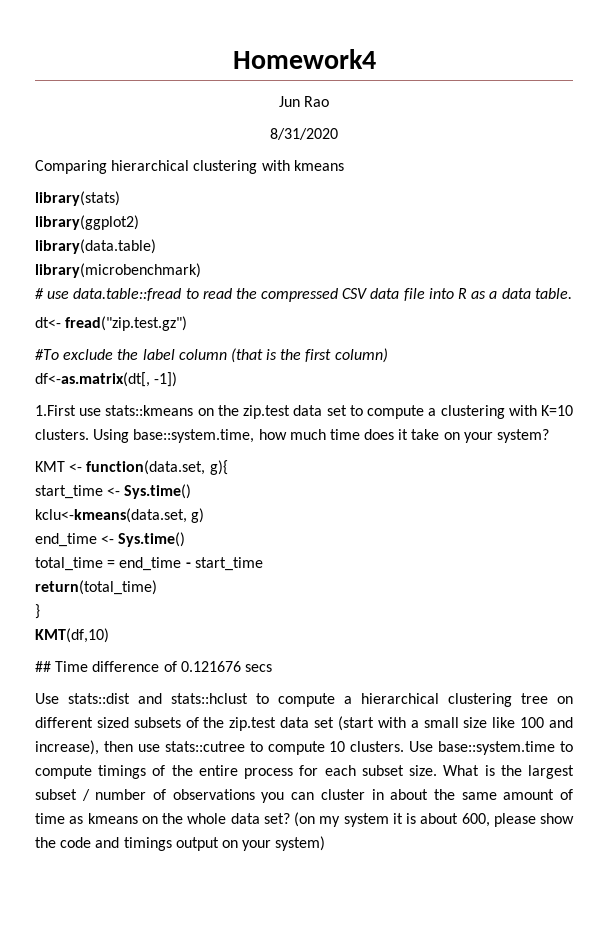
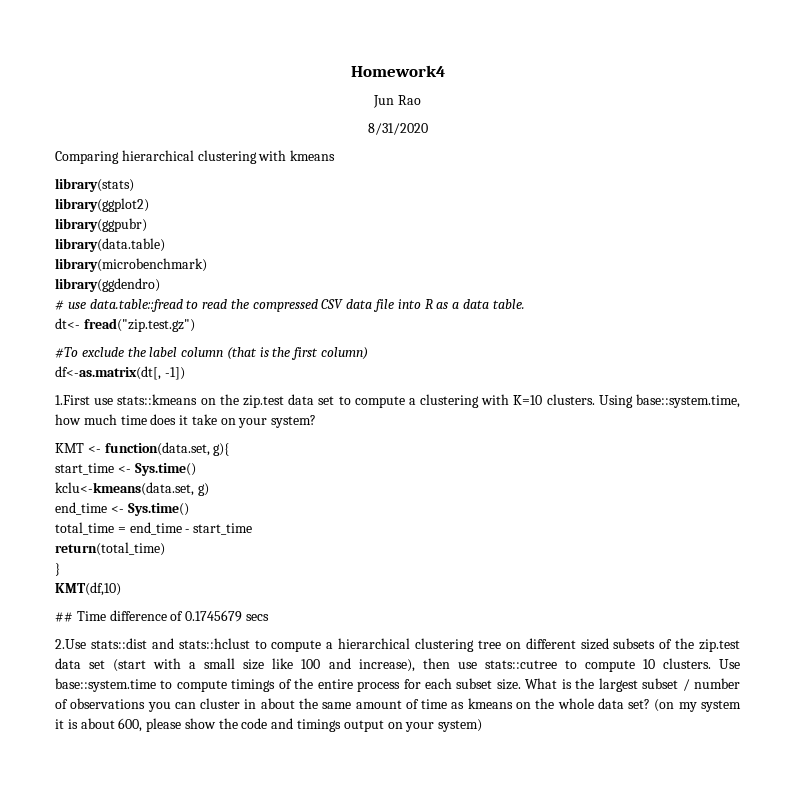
(139, 222) none -> [55,218,147,232] // library(ggpubr)
(201, 270) none -> [55,278,160,292] // library(ggdendro)
[180,661,241,672] 0.121676 -> [185,610,243,622] 0.1745679
[35,693,59,704] Use -> [55,639,86,649] 2.Use

